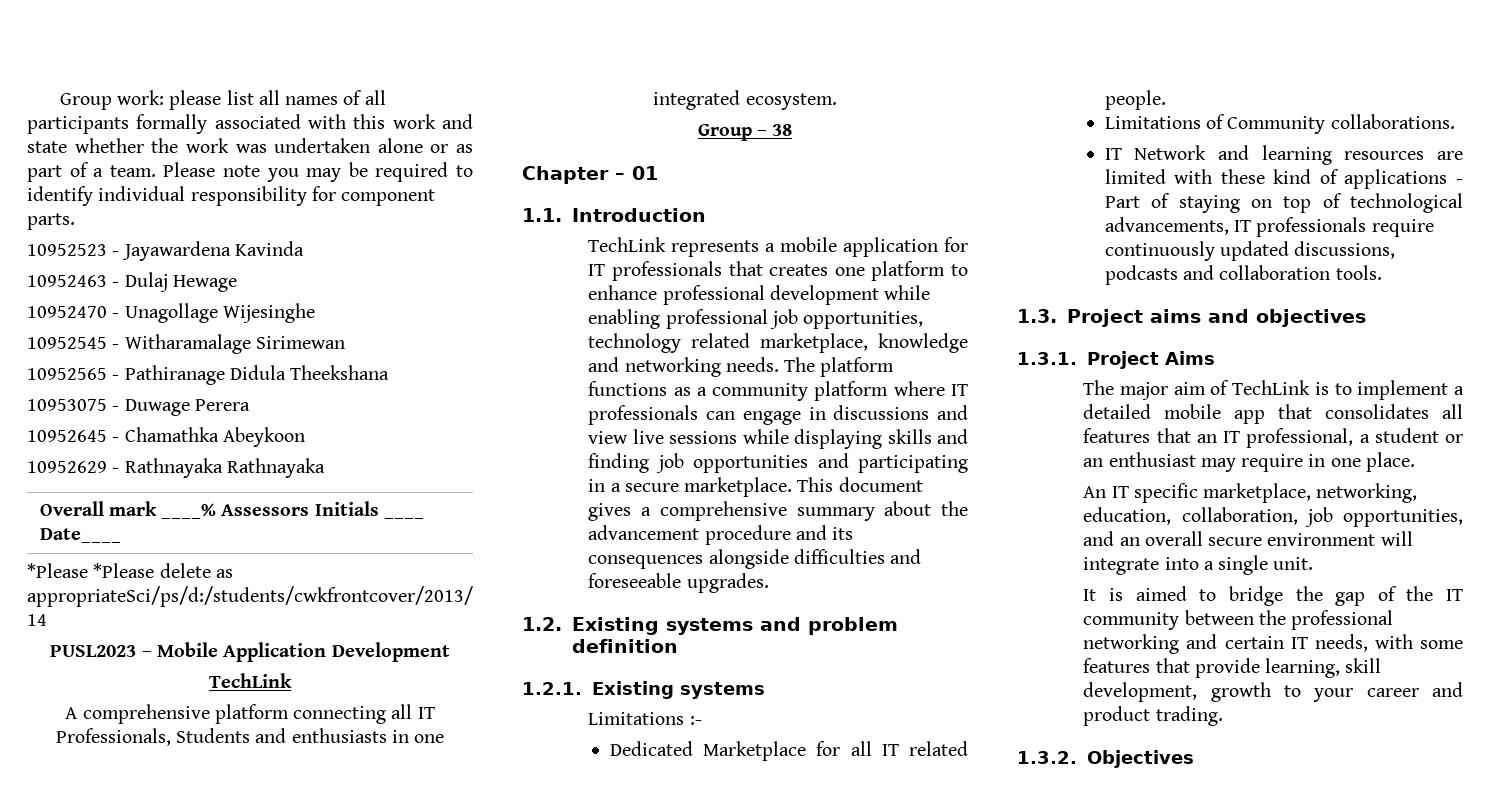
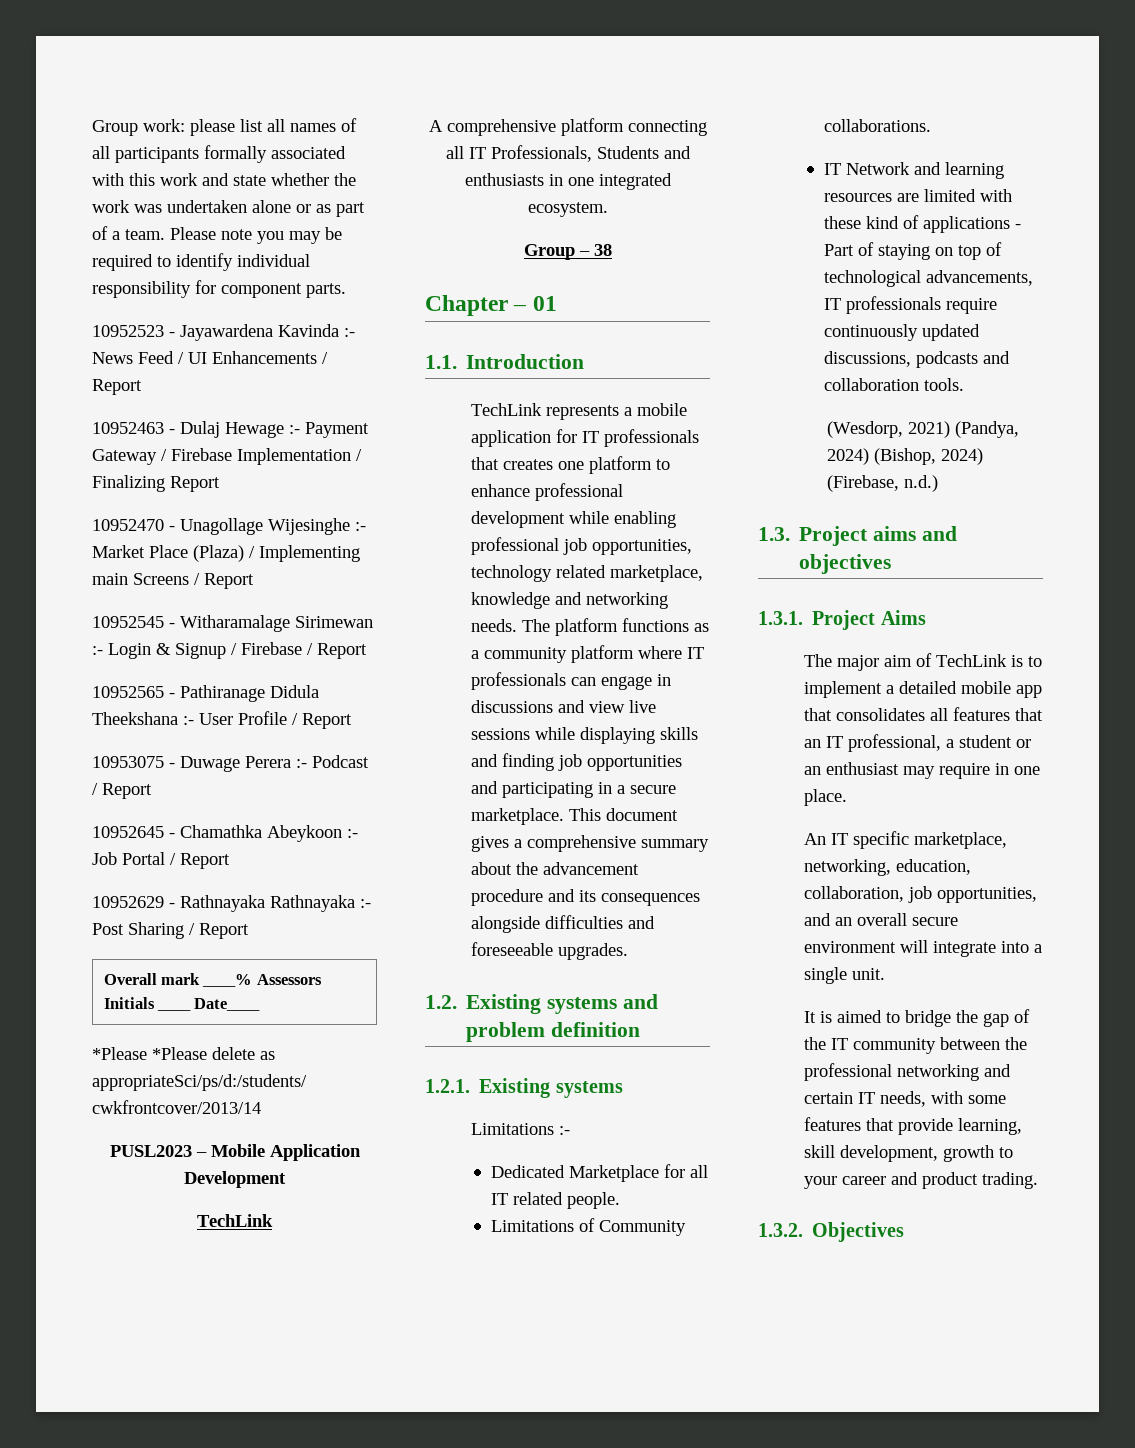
[27,272,237,292] [27,303,315,323] [27,334,345,354] // 10952463 - Dulaj Hewage // 10952470 - Unagollage Wijesinghe // 10952545 - Witharamalage Sirimewan -> [344,328,355,337] [92,351,328,364] [92,379,142,395] [92,421,369,438] [92,448,362,465] [92,475,220,492] [92,518,366,535] [92,545,360,562] [92,573,254,589] [92,615,373,632] [92,642,367,659] :- News Feed / UI Enhancements / Report // 10952463 - Dulaj Hewage :- Payment Gateway / Firebase Implementation / Finalizing Report // 10952470 - Unagollage Wijesinghe :- Market Place (Plaza) / Implementing main Screens / Report // 10952545 - Witharamalage Sirimewan :- Login & Signup / Firebase / Report
(390, 372) none -> [183,711,352,729] :- User Profile / Report
(250, 405) none -> [296,755,369,768] [92,783,152,799] :- Podcast / Report
(305, 437) none -> [347,829,358,838] [92,852,230,869] :- Job Portal / Report
(325, 468) none -> [360,899,371,908] [92,922,249,939] :- Post Sharing / Report
(1382, 272) none -> [826,421,1019,438] [826,448,983,465] [826,475,938,492] // (Wesdorp, 2021) (Pandya, 2024) (Bishop, 2024) (Firebase, n.d.)

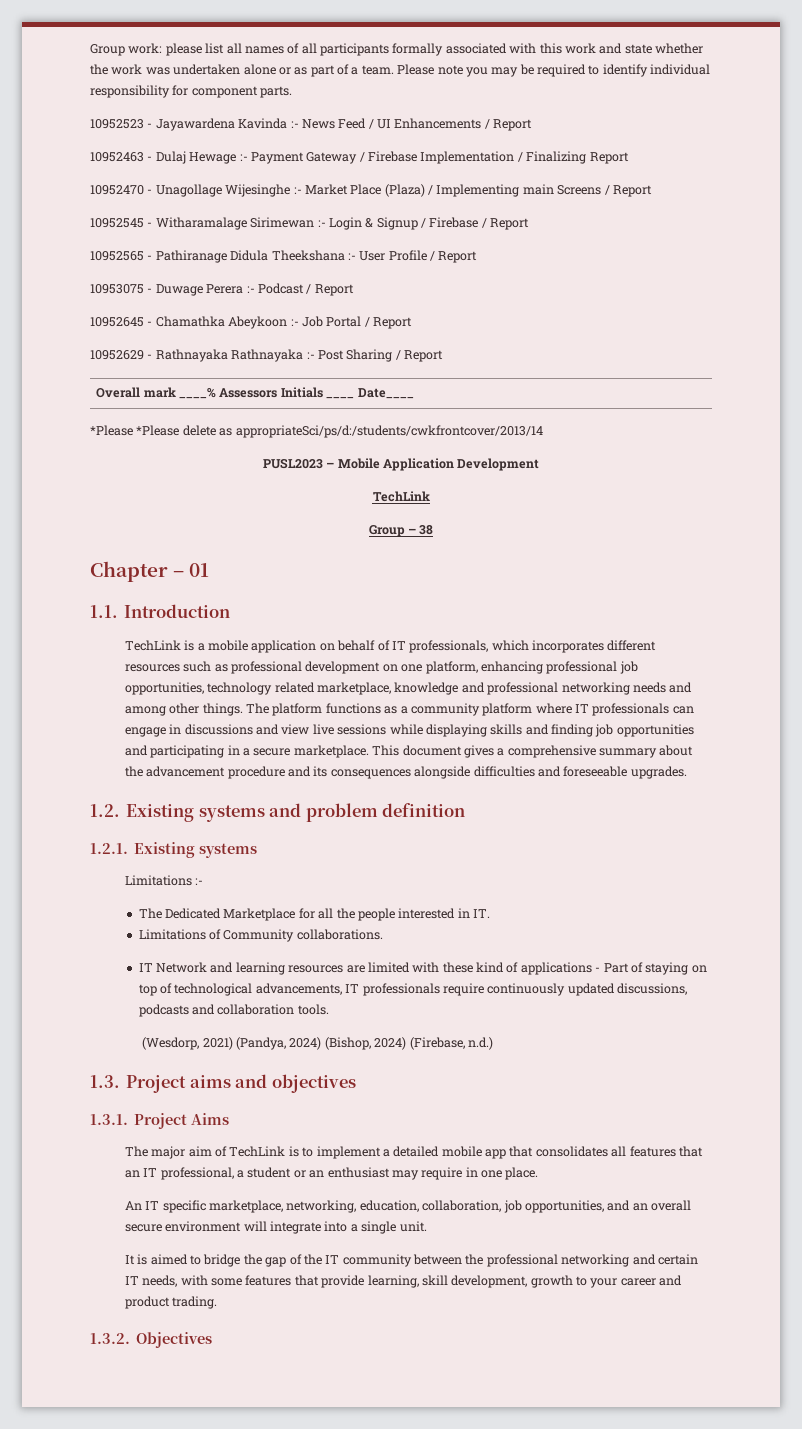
[428,118,707,136] [445,145,691,162] [464,173,672,190] [527,202,608,217] // A comprehensive platform connecting all IT Professionals, Students and enthusiasts in one integrated ecosystem. -> (430, 496) none
[545,405,619,420] represents -> [184,640,195,651] is
[555,429,699,447] [470,456,670,474] [470,483,623,501] [470,511,676,528] for IT professionals that creates one platform to enhance professional development while enabling -> [319,640,657,653] [124,661,543,674] on behalf of IT professionals, which incorporates different resources such as professional development on one platform, enhancing
[585,592,668,609] [470,619,517,632] networking needs. -> [487,682,693,695] [124,703,243,716] professional networking needs and among other things.
(570, 1130) none -> [138,908,162,919] The
[491,1192,621,1209] IT related people. -> [336,908,490,921] the people interested in IT.

